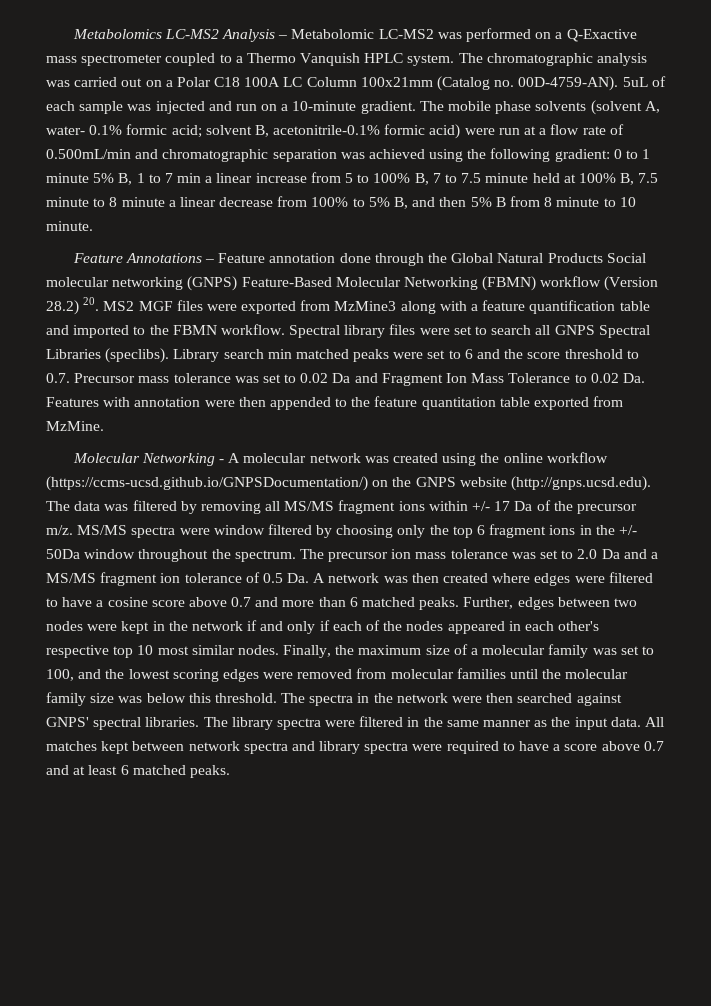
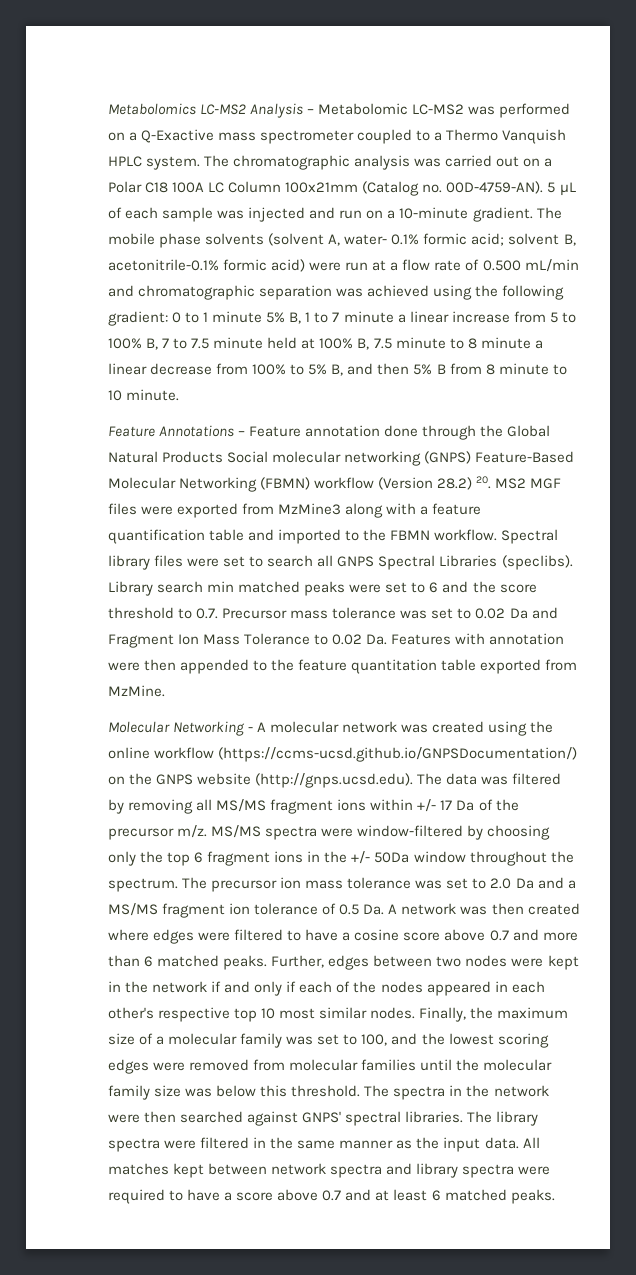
[622,77,648,87] 5uL -> [547,182,576,196] 5 µL
[46,149,131,159] 0.500mL/min -> [482,259,579,272] 0.500 mL/min
[177,173,202,183] min -> [343,311,394,323] minute
[213,524,312,535] window filtered -> [357,825,464,837] window-filtered

